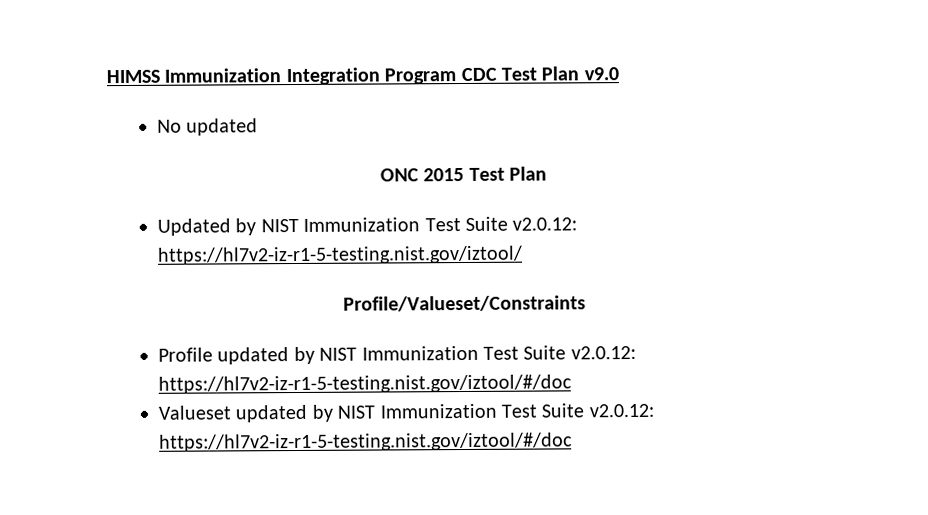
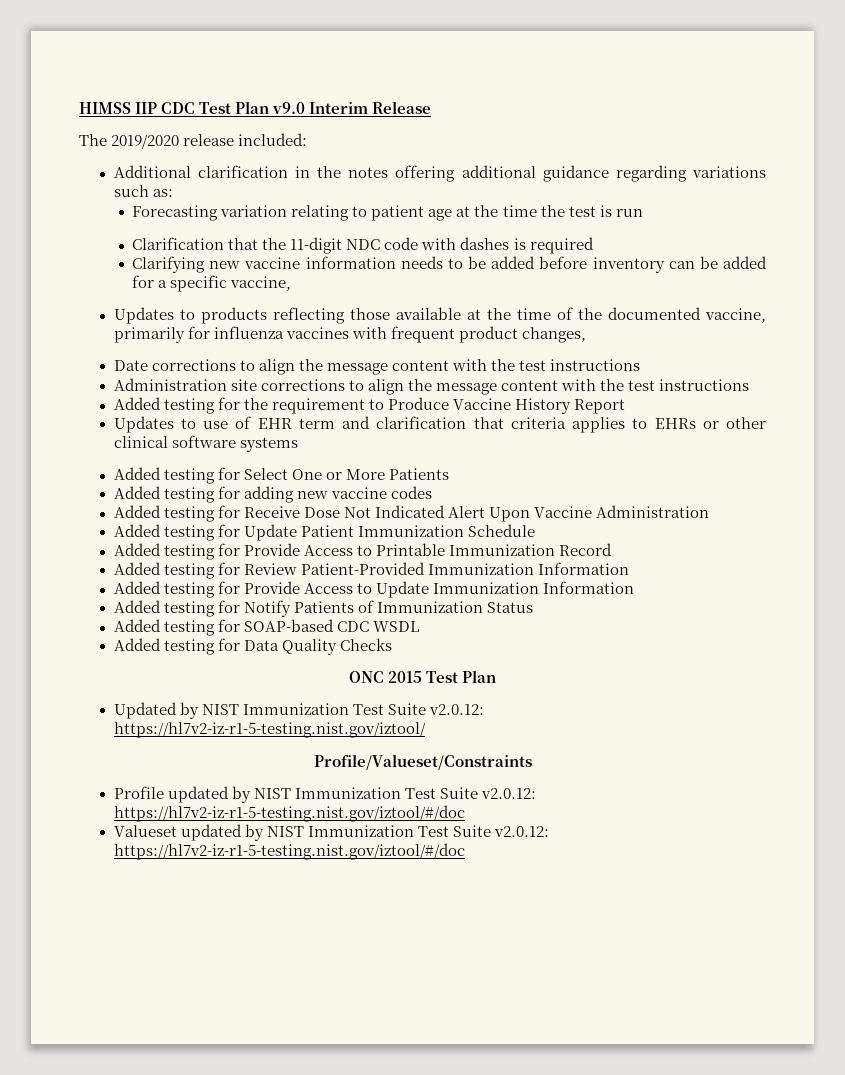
[164,67,457,86] Immunization Integration Program -> [135,102,158,114] IIP
[156,118,259,136] // No updated -> [309,101,432,114] [79,133,308,149] [113,165,766,182] [113,185,173,197] [132,205,643,221] [132,237,594,254] [132,256,767,273] [132,275,292,292] [113,307,766,324] [113,326,587,343] [113,359,641,375] [113,378,750,395] [113,397,626,414] [113,416,767,433] [113,435,298,452] [113,467,450,484] [113,486,433,503] [113,505,710,522] [113,524,536,541] [113,543,613,560] [113,562,630,579] [113,581,635,598] [113,600,534,617] [113,619,420,636] [113,638,393,655] Interim Release // The 2019/2020 release included: // Additional clarification in the notes offering additional guidance regarding variations such as: // Forecasting variation relating to patient age at the time the test is run // Clarification that the 11-digit NDC code with dashes is required // Clarifying new vaccine information needs to be added before inventory can be added for a specific vaccine, // Updates to products reflecting those available at the time of the documented vaccine, primarily for influenza vaccines with frequent product changes, // Date corrections to align the message content with the test instructions // Administration site corrections to align the message content with the test instructions // Added testing for the requirement to Produce Vaccine History Report // Updates to use of EHR term and clarification that criteria applies to EHRs or other clinical software systems // Added testing for Select One or More Patients // Added testing for adding new vaccine codes // Added testing for Receive Dose Not Indicated Alert Upon Vaccine Administration // Added testing for Update Patient Immunization Schedule // Added testing for Provide Access to Printable Immunization Record // Added testing for Review Patient-Provided Immunization Information // Added testing for Provide Access to Update Immunization Information // Added testing for Notify Patients of Immunization Status // Added testing for SOAP-based CDC WSDL // Added testing for Data Quality Checks

